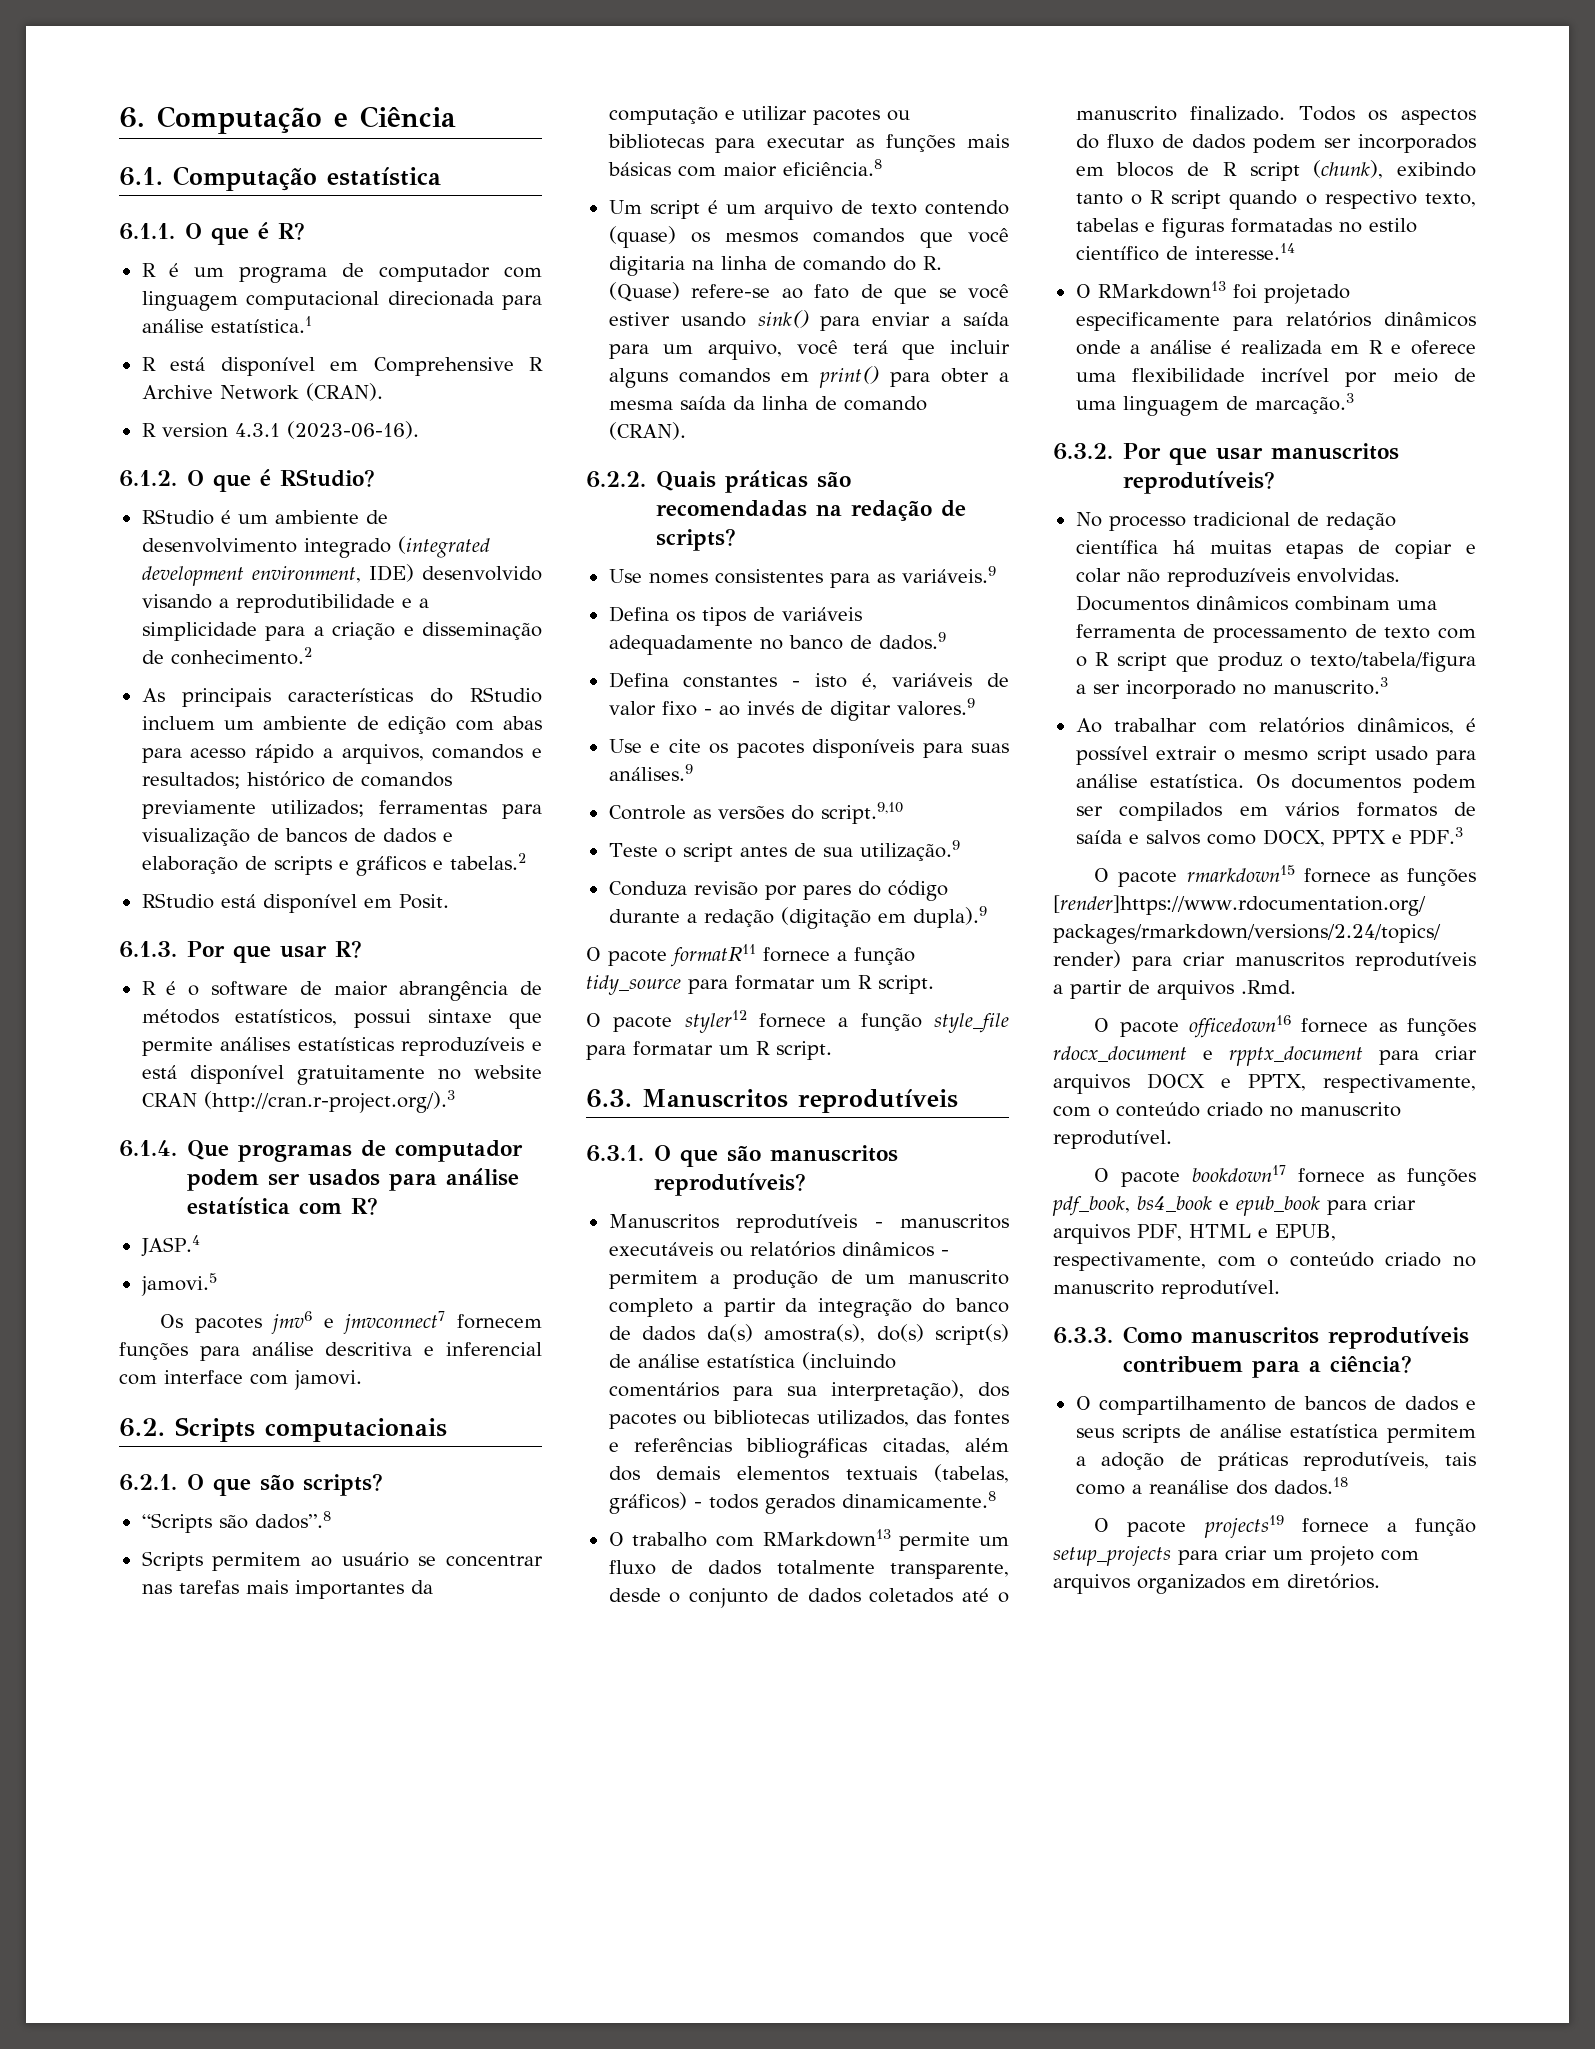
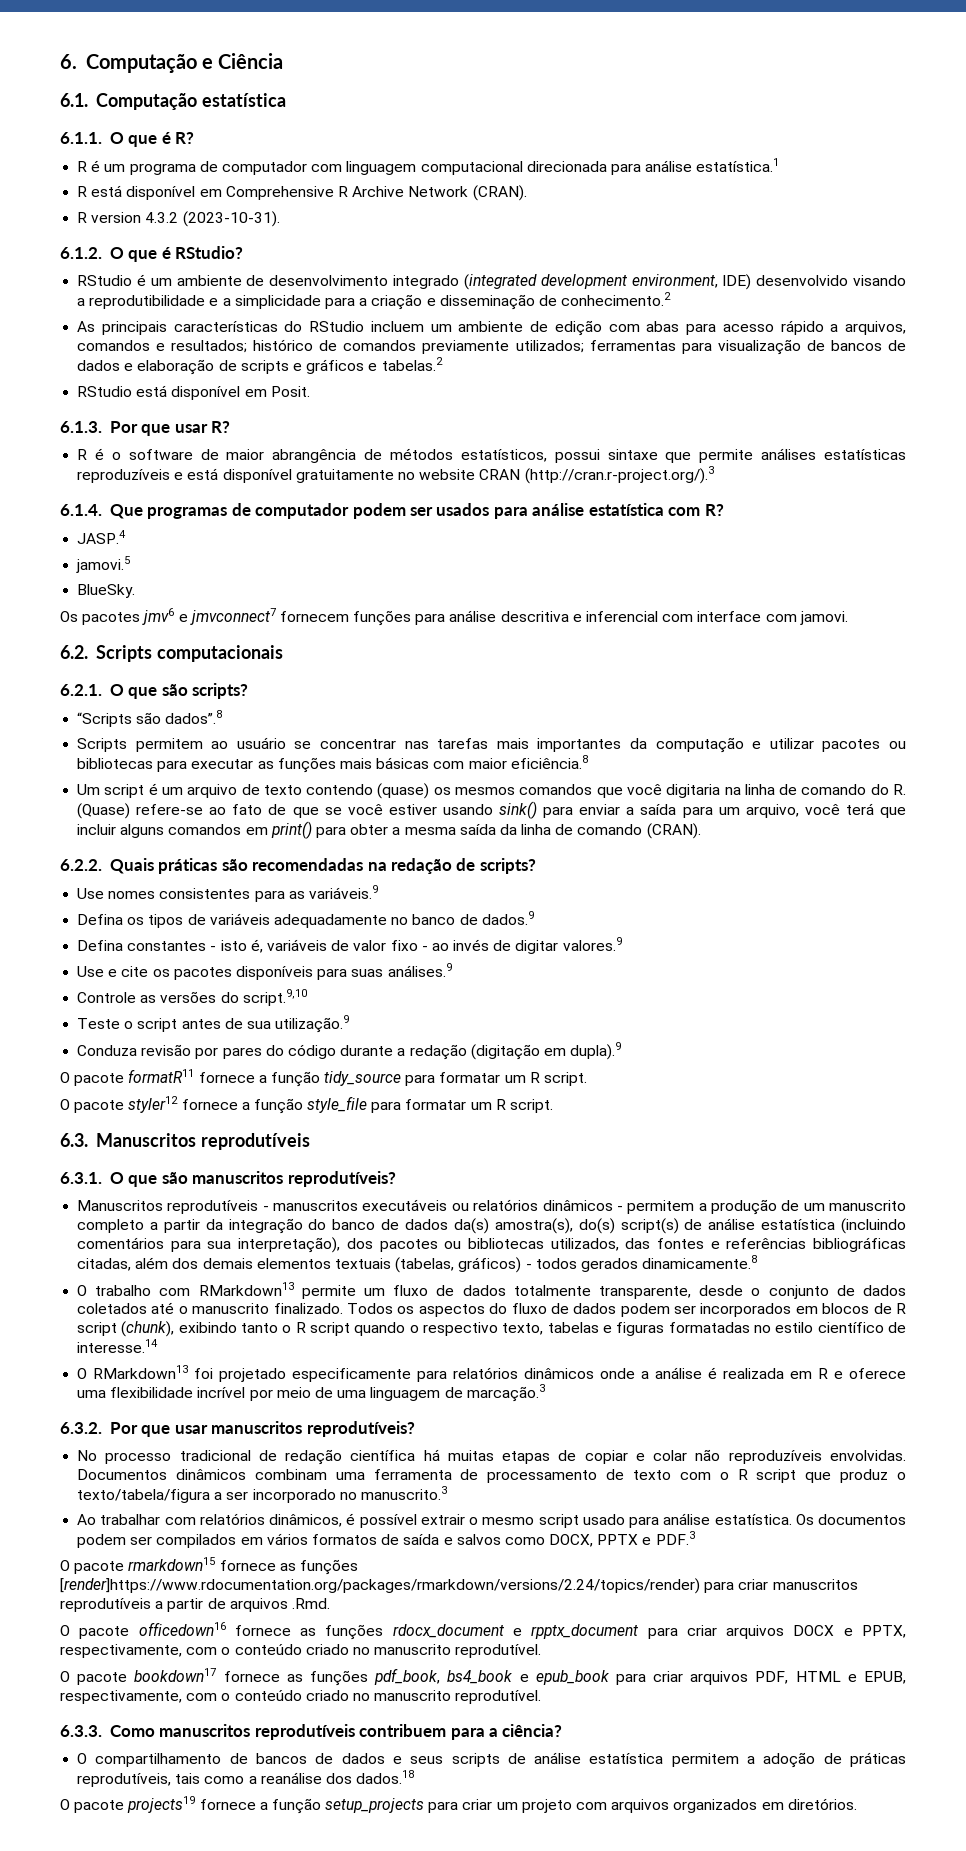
[234,421,419,439] 4.3.1 (2023-06-16). -> [145,211,280,227] 4.3.2 (2023-10-31).
(217, 1284) none -> [77,584,136,598] // BlueSky.

